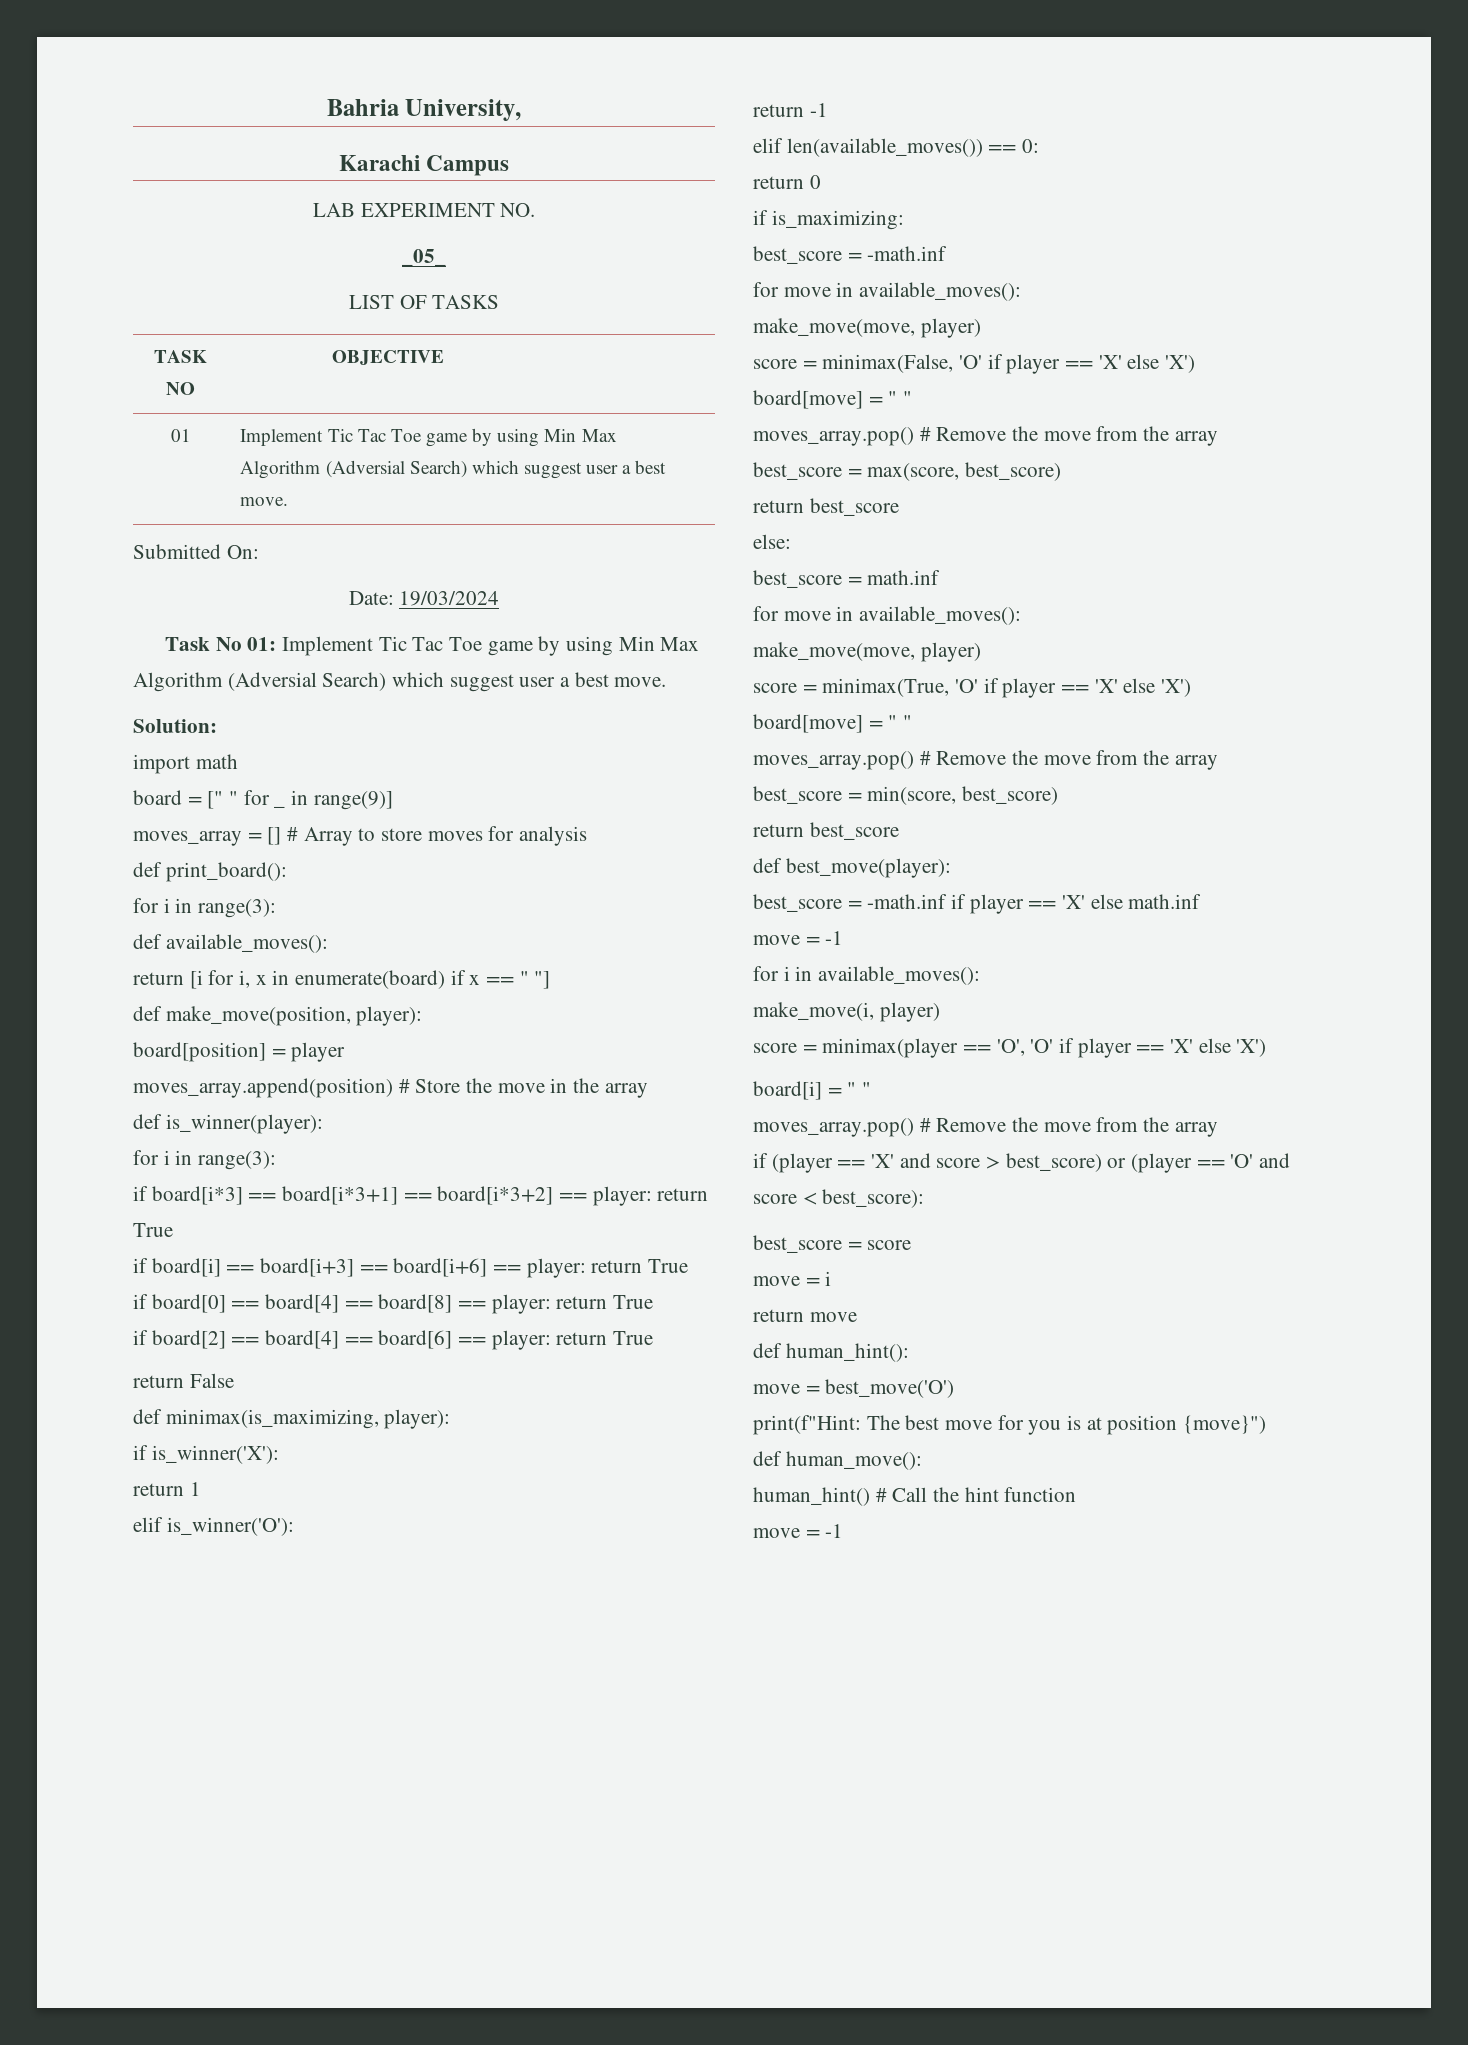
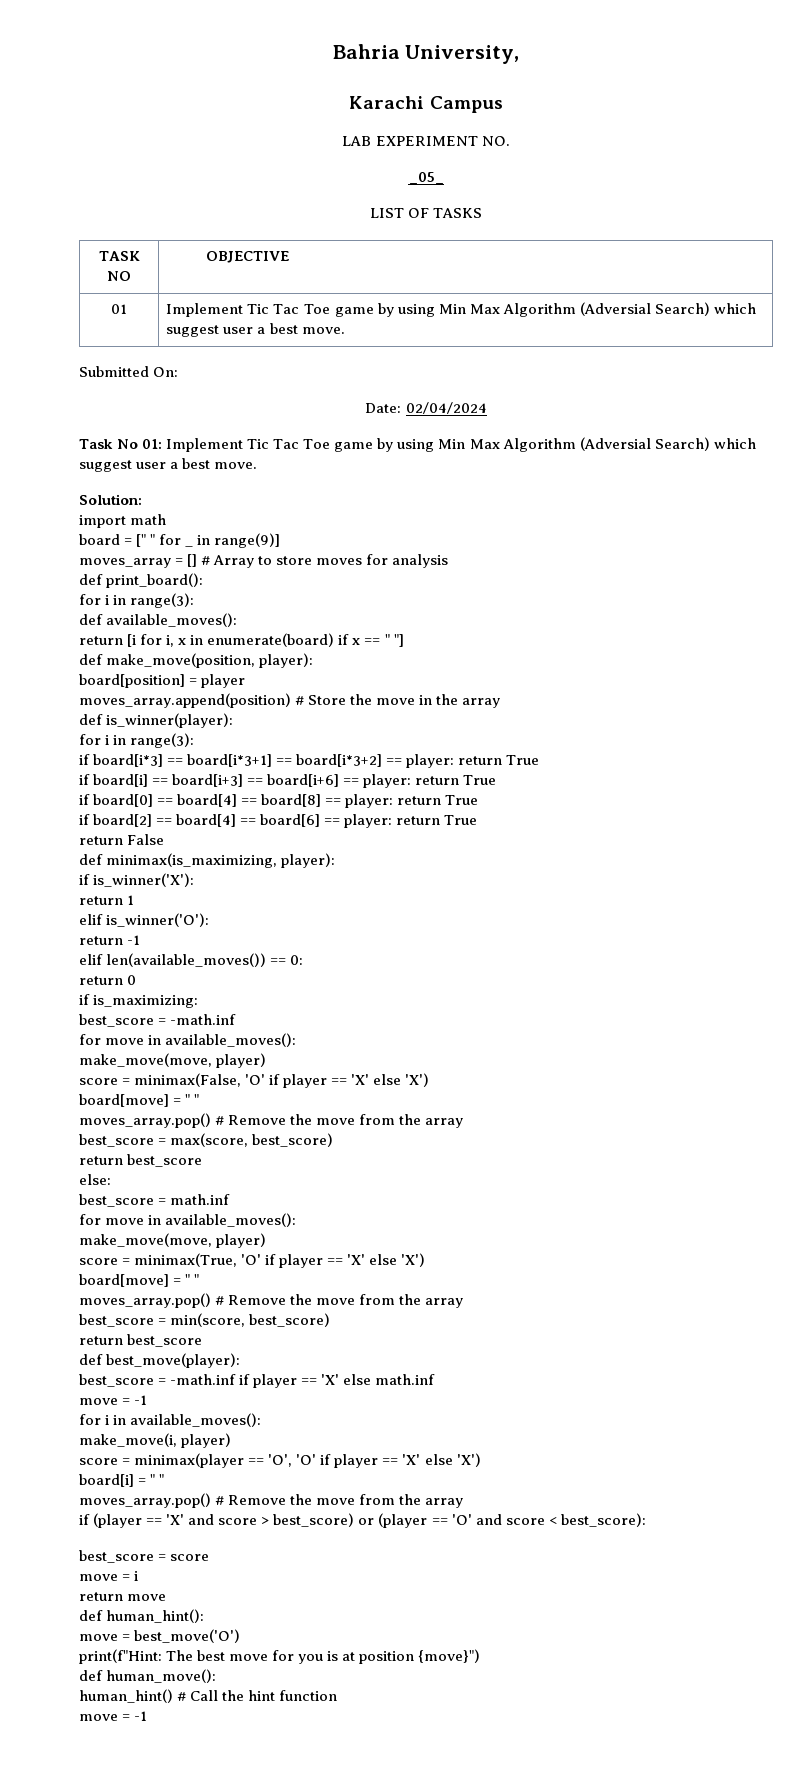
[399,591,500,606] 19/03/2024 -> [405,402,487,414] 02/04/2024

